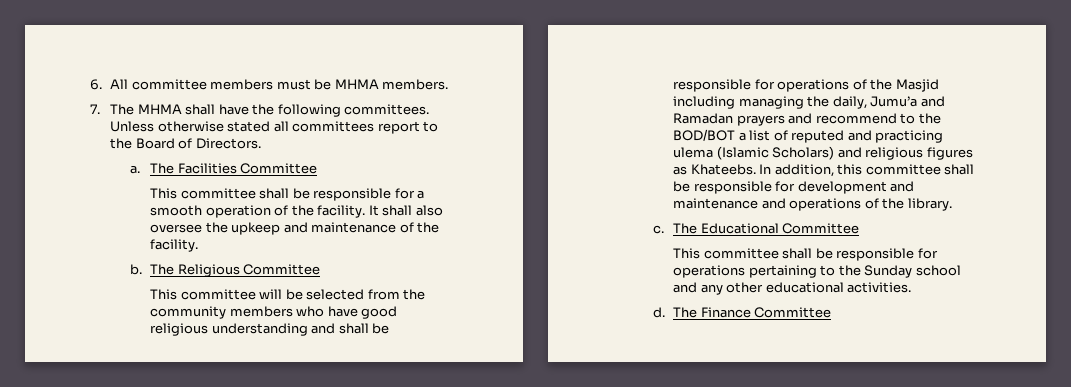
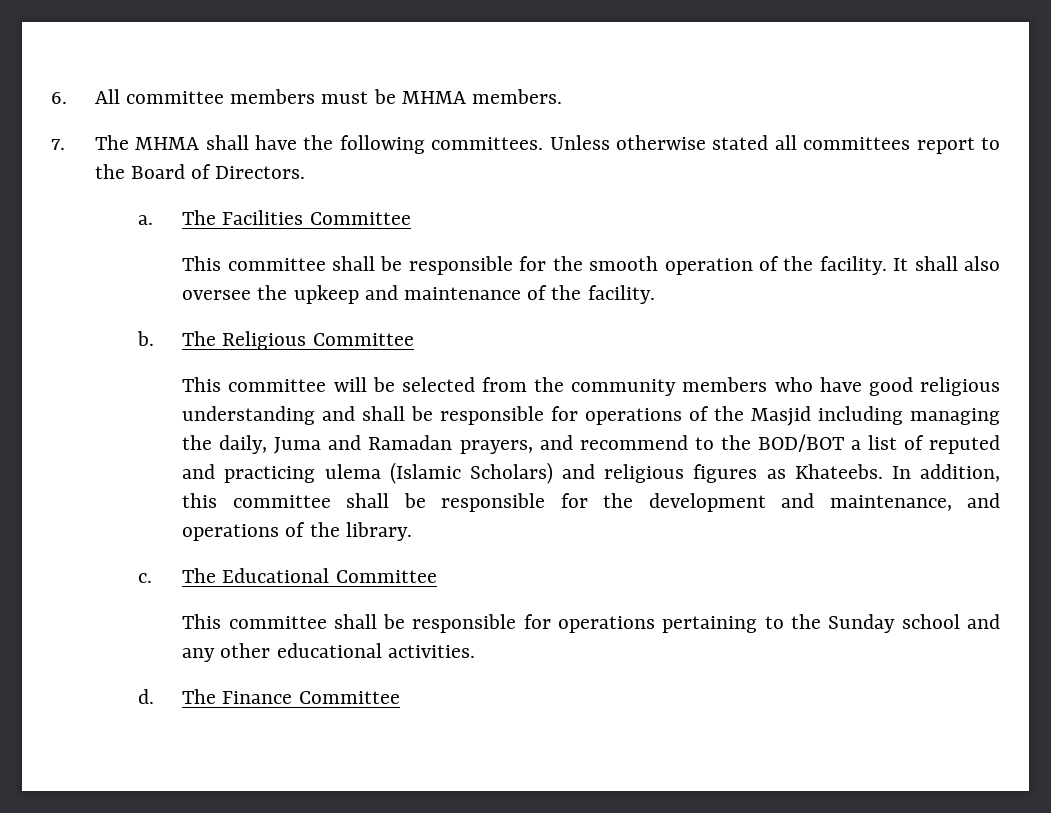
[417,190,425,199] a -> [552,256,583,271] the
[870,96,918,107] Jumu’a -> [274,437,322,454] Juma
[736,115,785,126] prayers -> [459,440,533,454] prayers,
(796, 186) none -> [603,493,634,508] the
[673,198,759,209] maintenance -> [829,495,952,511] maintenance,

